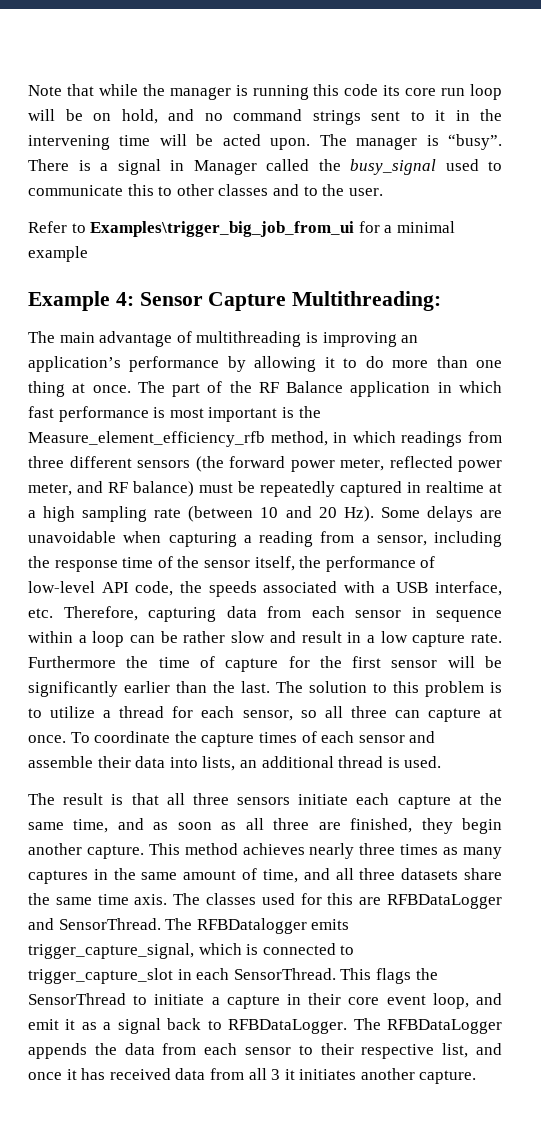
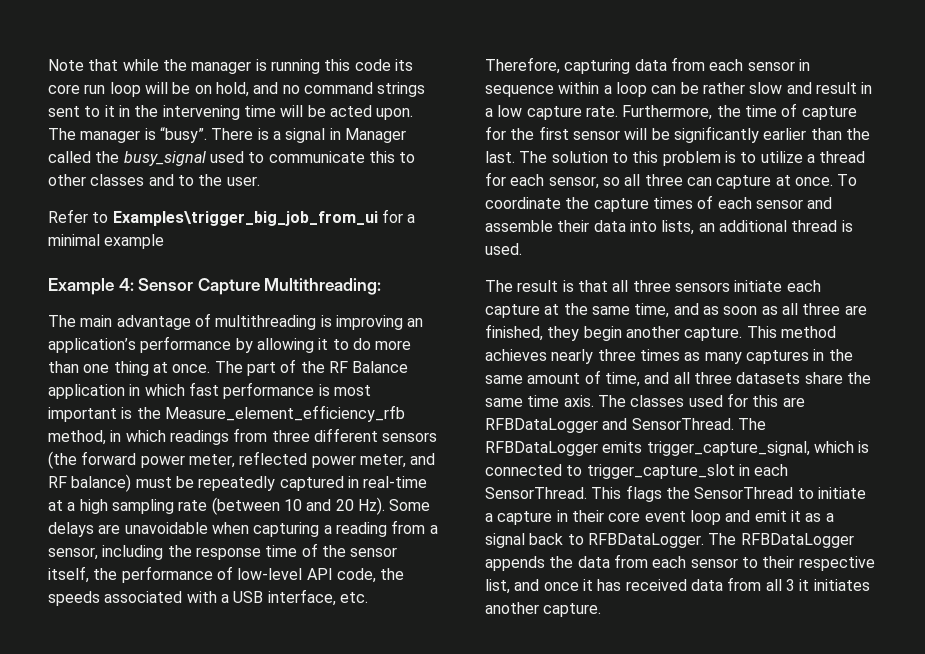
[426,481,484,493] realtime -> [363,476,428,488] real-time
[28,656,116,668] Furthermore -> [622,105,713,120] Furthermore,
[196,918,307,934] RFBDatalogger -> [485,441,598,456] RFBDataLogger
[432,993,469,1009] loop, -> [689,510,721,525] loop

